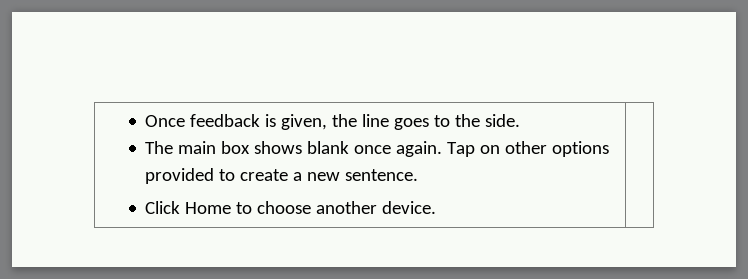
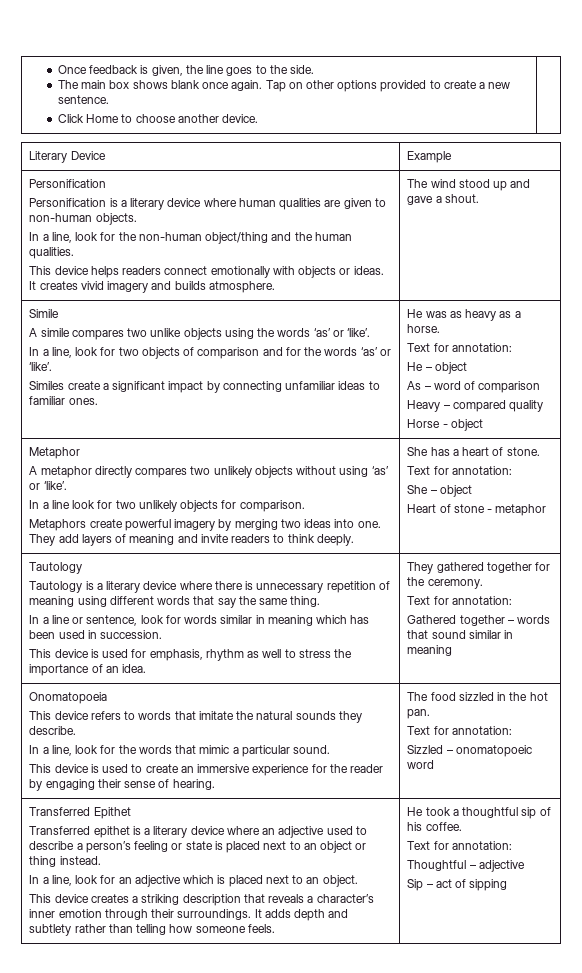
(437, 207) none -> [29,151,106,163] [407,151,453,163] [29,179,107,188] [29,198,386,210] [29,213,137,225] [29,232,352,244] [29,247,75,259] [29,266,384,278] [29,281,275,293] [407,179,531,191] [407,194,479,205] [29,309,60,318] [29,328,371,340] [29,347,391,359] [29,362,53,371] [29,381,380,393] [29,396,98,405] [407,309,521,321] [407,324,441,333] [407,343,512,352] [407,362,467,374] [407,381,541,393] [407,400,544,412] [407,419,483,431] [29,447,81,459] [29,466,389,478] [29,481,67,490] [29,500,305,512] [29,519,381,531] [29,534,354,546] [407,447,540,456] [407,466,512,475] [407,485,472,497] [407,504,547,516] [29,562,83,574] [29,581,390,593] [29,596,321,608] [29,615,370,626] [29,630,163,639] [29,649,353,661] [29,664,147,676] [407,562,551,574] [407,577,483,589] [407,596,512,605] [407,615,551,626] [407,630,514,639] [407,645,453,656] [29,692,108,704] [29,711,362,723] [29,726,77,735] [29,745,331,757] [29,764,384,776] [29,779,215,791] [407,692,548,701] [407,709,431,719] [407,726,512,735] [407,745,532,757] [407,760,435,769] [29,807,131,819] [29,826,367,838] [29,841,367,853] [29,856,101,867] [29,875,358,887] [29,894,374,906] [29,909,349,921] [29,924,275,936] [407,807,551,819] [407,822,462,831] [407,841,512,850] [407,860,525,872] [407,879,508,891] // Literary Device | Example // Personification // Personification is a literary device where human qualities are given to non-human objects. // In a line, look for the non-human object/thing and the human qualities. // This device helps readers connect emotionally with objects or ideas. It creates vivid imagery and builds atmosphere. | The wind stood up and gave a shout. // Simile // A simile compares two unlike objects using the words ‘as’ or ‘like’. // In a line, look for two objects of comparison and for the words ‘as’ or ‘like’. // Similes create a significant impact by connecting unfamiliar ideas to familiar ones. | He was as heavy as a horse. // Text for annotation: // He – object // As – word of comparison // Heavy – compared quality // Horse - object // Metaphor // A metaphor directly compares two unlikely objects without using ‘as’ or ‘like’. // In a line look for two unlikely objects for comparison. // Metaphors create powerful imagery by merging two ideas into one. They add layers of meaning and invite readers to think deeply. | She has a heart of stone. // Text for annotation: // She – object // Heart of stone - metaphor // Tautology // Tautology is a literary device where there is unnecessary repetition of meaning using different words that say the same thing. // In a line or sentence, look for words similar in meaning which has been used in succession. // This device is used for emphasis, rhythm as well to stress the importance of an idea. | They gathered together for the ceremony. // Text for annotation: // Gathered together – words that sound similar in meaning // Onomatopoeia // This device refers to words that imitate the natural sounds they describe. // In a line, look for the words that mimic a particular sound. // This device is used to create an immersive experience for the reader by engaging their sense of hearing. | The food sizzled in the hot pan. // Text for annotation: // Sizzled – onomatopoeic word // Transferred Epithet // Transferred epithet is a literary device where an adjective used to describe a person’s feeling or state is placed next to an object or thing instead. // In a line, look for an adjective which is placed next to an object. // This device creates a striking description that reveals a character’s inner emotion through their surroundings. It adds depth and subtlety rather than telling how someone feels. | He took a thoughtful sip of his coffee. // Text for annotation: // Thoughtful – adjective // Sip – act of sipping

